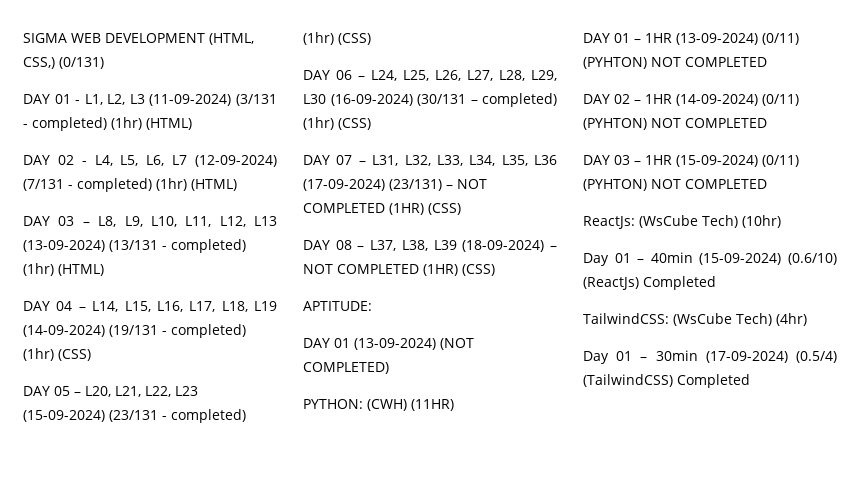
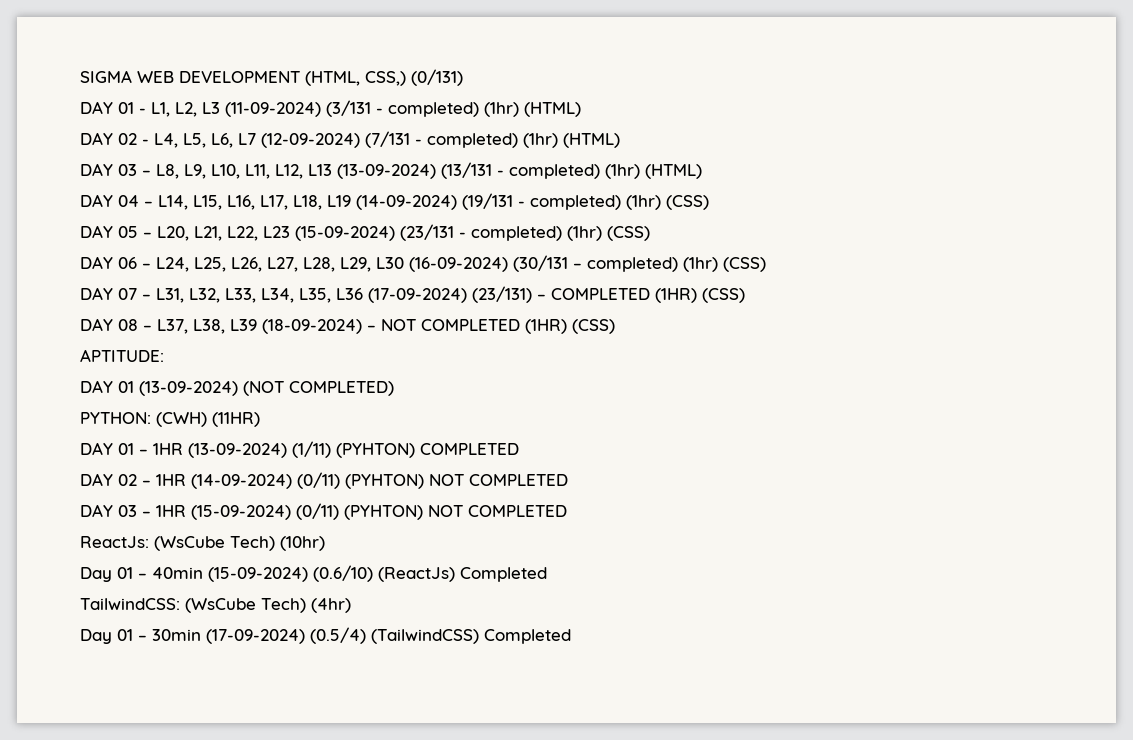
[457,179,487,189] NOT -> (546, 297) none
[762,33,799,45] [583,57,681,69] (0/11) (PYHTON) NOT -> [292,441,415,458] (1/11) (PYHTON)

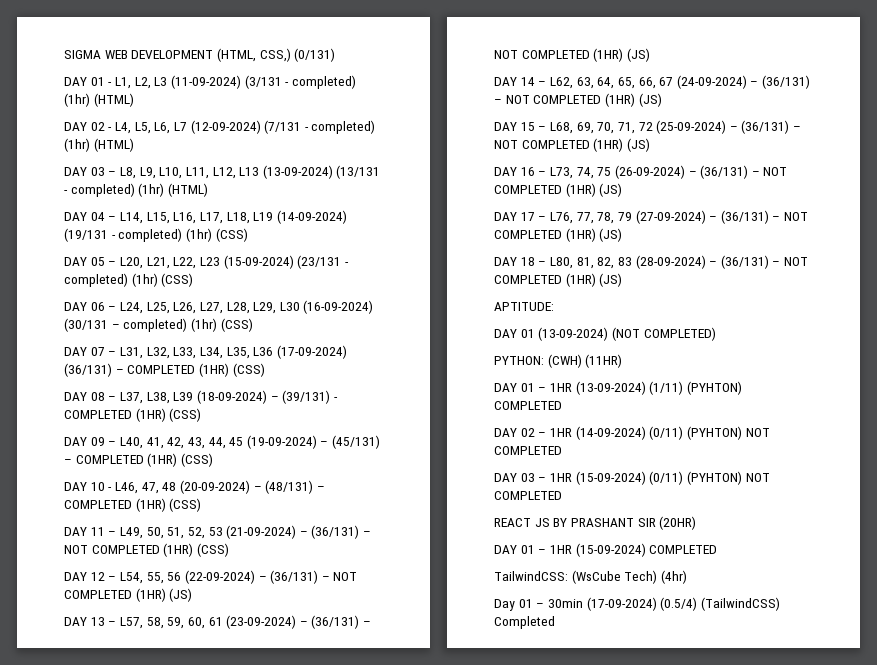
[472,286,532,303] (23/131) -> [64,363,112,377] (36/131)
[381,319,615,334] NOT COMPLETED (1HR) (CSS) -> [282,390,338,404] [64,408,202,422] [64,435,381,449] [64,453,213,467] [64,480,325,494] [64,498,202,512] [64,525,372,539] [64,543,229,557] [64,570,358,584] [64,588,193,602] [64,615,372,629] [494,48,650,62] [494,75,811,89] [494,93,662,107] [494,120,802,134] [494,138,650,152] [494,165,788,179] [494,183,623,197] [494,210,809,224] [494,228,623,242] [494,255,809,269] [494,273,623,287] (39/131) - COMPLETED (1HR) (CSS) // DAY 09 – L40, 41, 42, 43, 44, 45 (19-09-2024) – (45/131) – COMPLETED (1HR) (CSS) // DAY 10 - L46, 47, 48 (20-09-2024) – (48/131) – COMPLETED (1HR) (CSS) // DAY 11 – L49, 50, 51, 52, 53 (21-09-2024) – (36/131) – NOT COMPLETED (1HR) (CSS) // DAY 12 – L54, 55, 56 (22-09-2024) – (36/131) – NOT COMPLETED (1HR) (JS) // DAY 13 – L57, 58, 59, 60, 61 (23-09-2024) – (36/131) – NOT COMPLETED (1HR) (JS) // DAY 14 – L62, 63, 64, 65, 66, 67 (24-09-2024) – (36/131) – NOT COMPLETED (1HR) (JS) // DAY 15 – L68, 69, 70, 71, 72 (25-09-2024) – (36/131) – NOT COMPLETED (1HR) (JS) // DAY 16 – L73, 74, 75 (26-09-2024) – (36/131) – NOT COMPLETED (1HR) (JS) // DAY 17 – L76, 77, 78, 79 (27-09-2024) – (36/131) – NOT COMPLETED (1HR) (JS) // DAY 18 – L80, 81, 82, 83 (28-09-2024) – (36/131) – NOT COMPLETED (1HR) (JS)
[80,536,325,551] [80,565,547,582] ReactJs: (WsCube Tech) (10hr) // Day 01 – 40min (15-09-2024) (0.6/10) (ReactJs) Completed -> [494,516,697,530] [494,543,718,557] REACT JS BY PRASHANT SIR (20HR) // DAY 01 – 1HR (15-09-2024) COMPLETED

